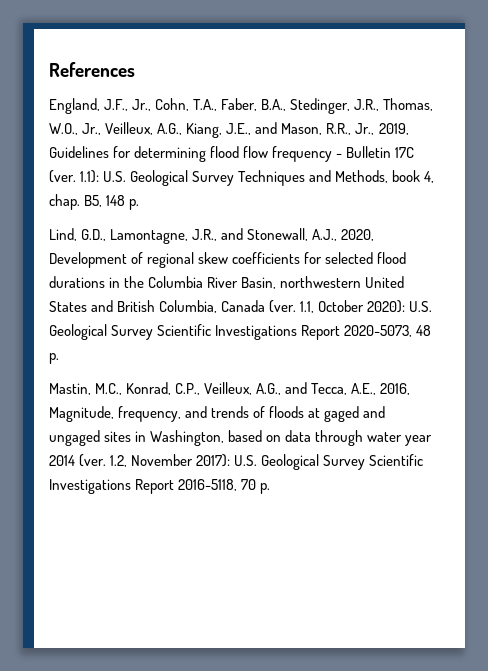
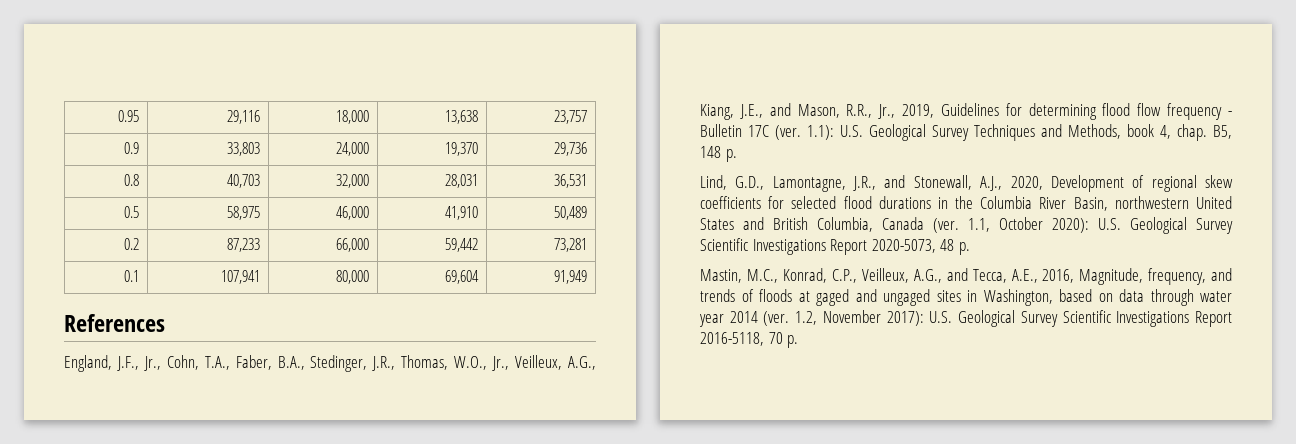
(49, 69) none -> [117,110,139,122] [226,110,260,124] [335,110,369,124] [444,110,478,124] [553,110,587,124] [123,142,139,154] [226,142,260,156] [335,142,369,156] [444,142,478,156] [553,142,587,156] [123,174,139,186] [226,174,260,188] [335,174,369,188] [444,174,478,188] [553,174,587,188] [123,206,139,218] [226,206,260,220] [335,206,369,220] [444,206,478,220] [553,206,587,220] [123,238,139,250] [226,238,260,252] [335,238,369,252] [444,238,478,252] [553,238,587,252] [123,270,139,282] [220,270,260,284] [335,270,369,284] [444,270,479,284] [553,270,587,284] 0.95 | 29,116 | 18,000 | 13,638 | 23,757 // 0.9 | 33,803 | 24,000 | 19,370 | 29,736 // 0.8 | 40,703 | 32,000 | 28,031 | 36,531 // 0.5 | 58,975 | 46,000 | 41,910 | 50,489 // 0.2 | 87,233 | 66,000 | 59,442 | 73,281 // 0.1 | 107,941 | 80,000 | 69,604 | 91,949 //

